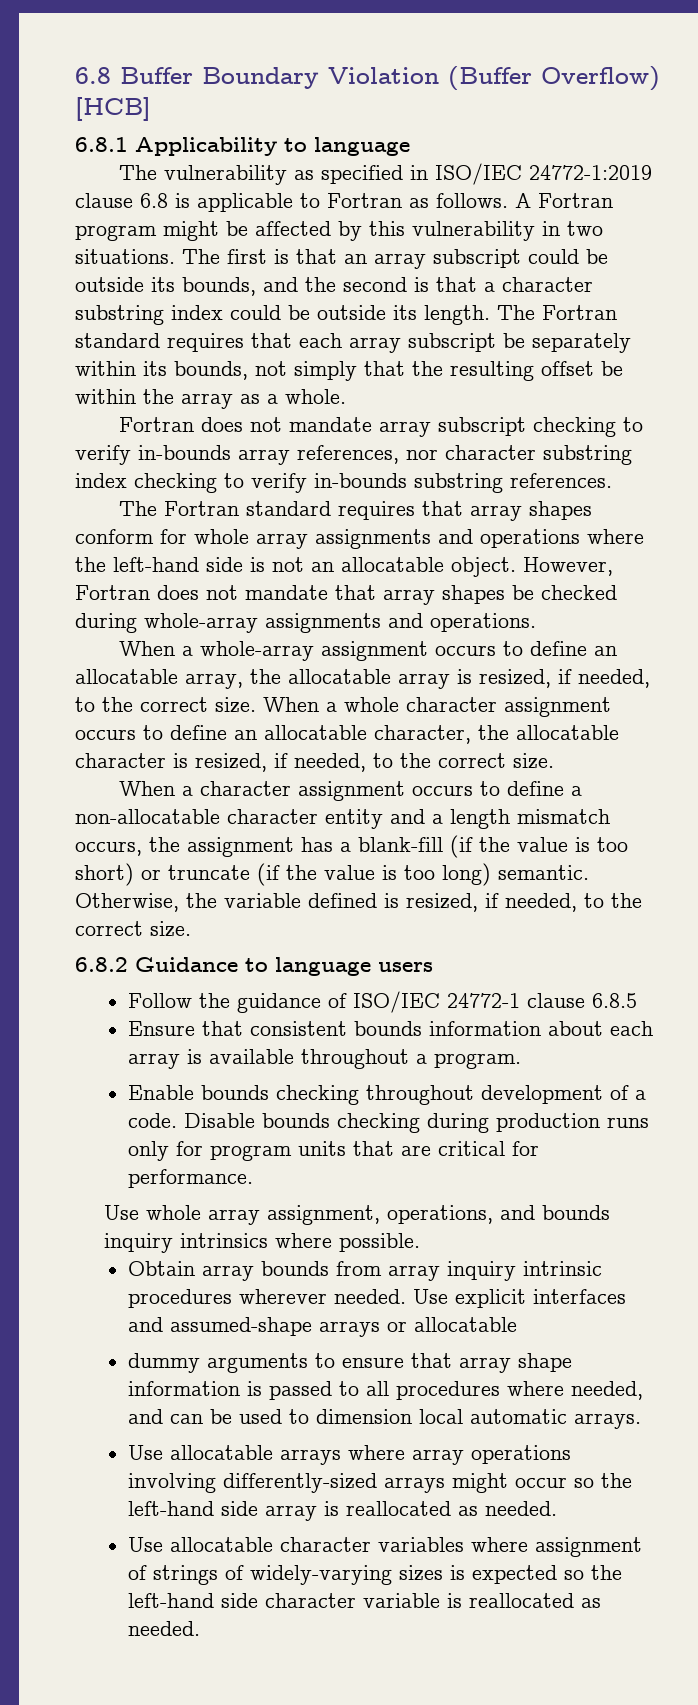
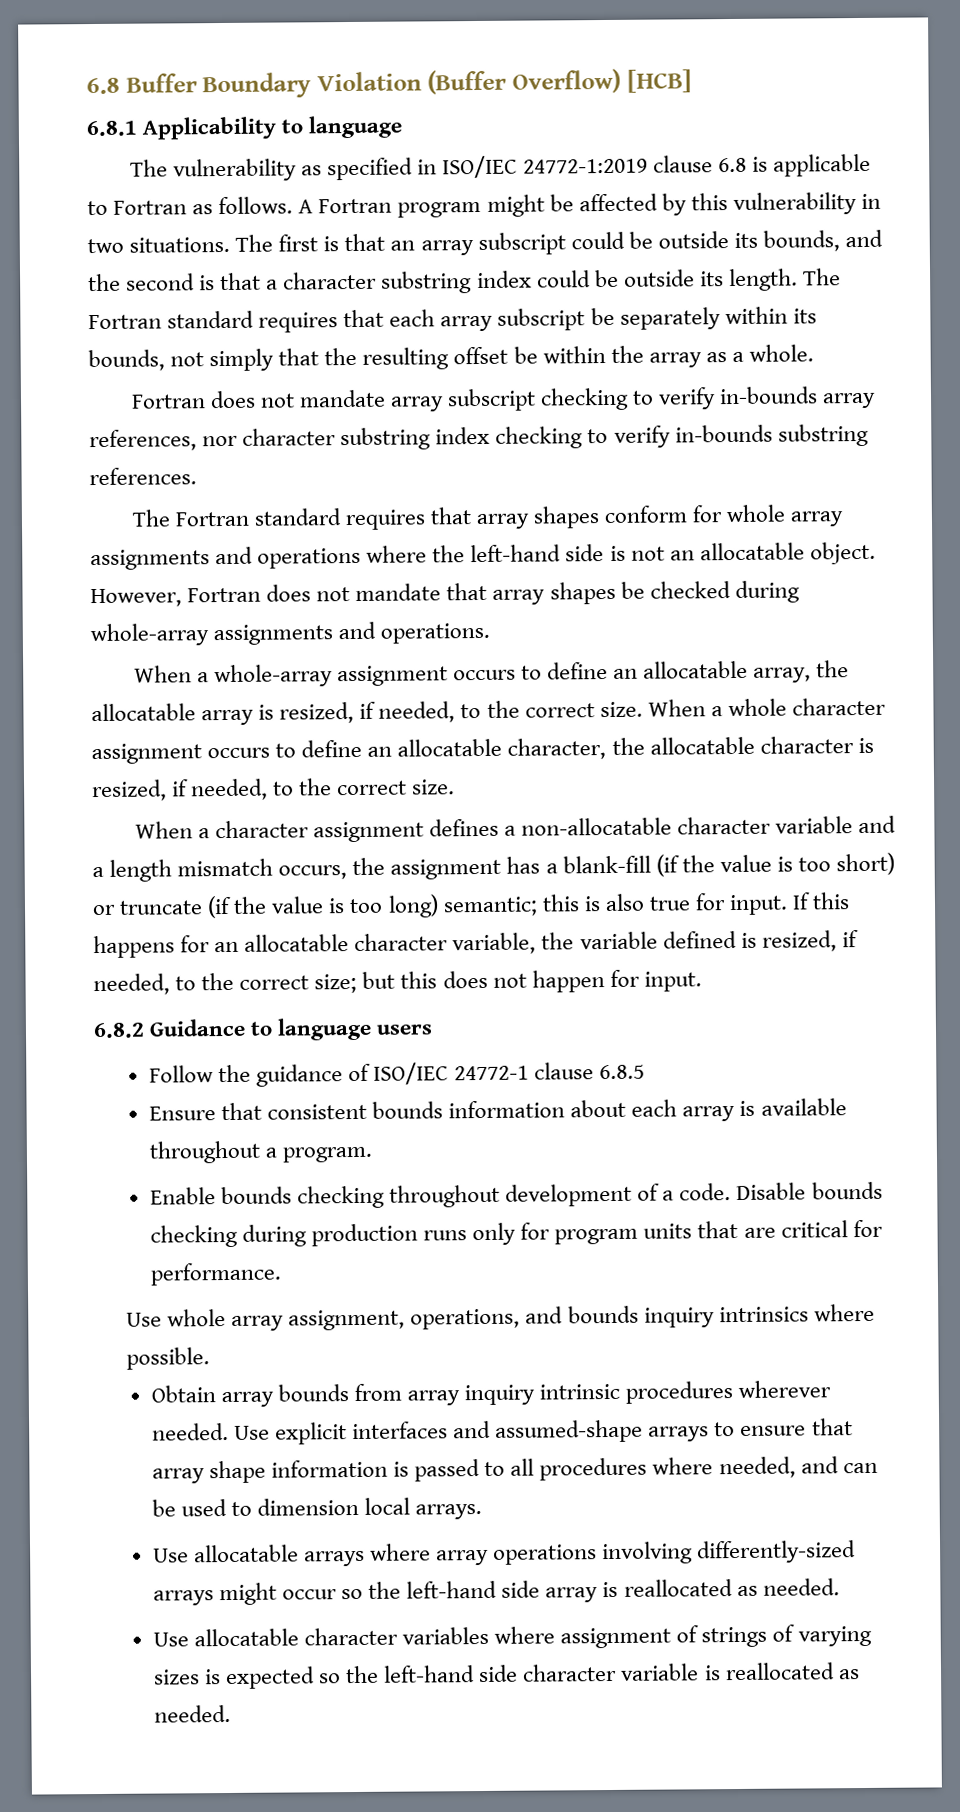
[412,781,565,796] occurs to define -> [428,818,499,837] defines
[325,809,383,829] entity -> [775,816,854,834] variable
[498,865,589,880] [75,893,179,912] semantic. Otherwise, -> [442,892,851,917] [93,932,537,959] semantic; this is also true for input. If this happens for an allocatable character variable,
[150,921,191,937] size. -> [314,969,702,994] size; but this does not happen for input.
[387,1317,518,1332] [128,1353,309,1373] or allocatable // dummy arguments -> (710, 1434) none
[470,1409,568,1424] automatic -> (411, 1506) none
[250,1565,393,1585] widely-varying -> [797,1625,872,1647] varying

